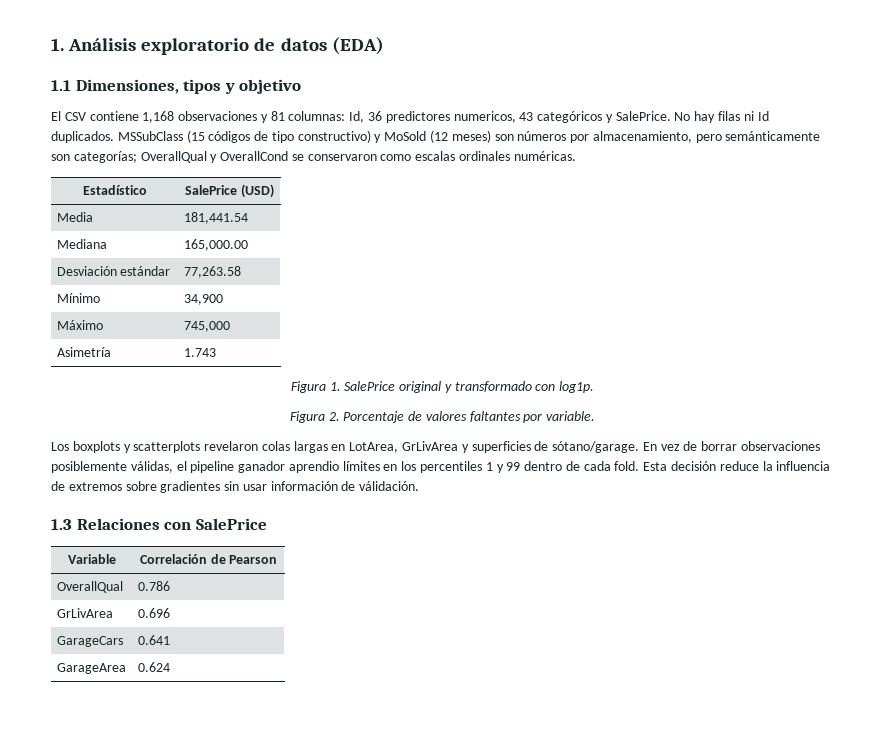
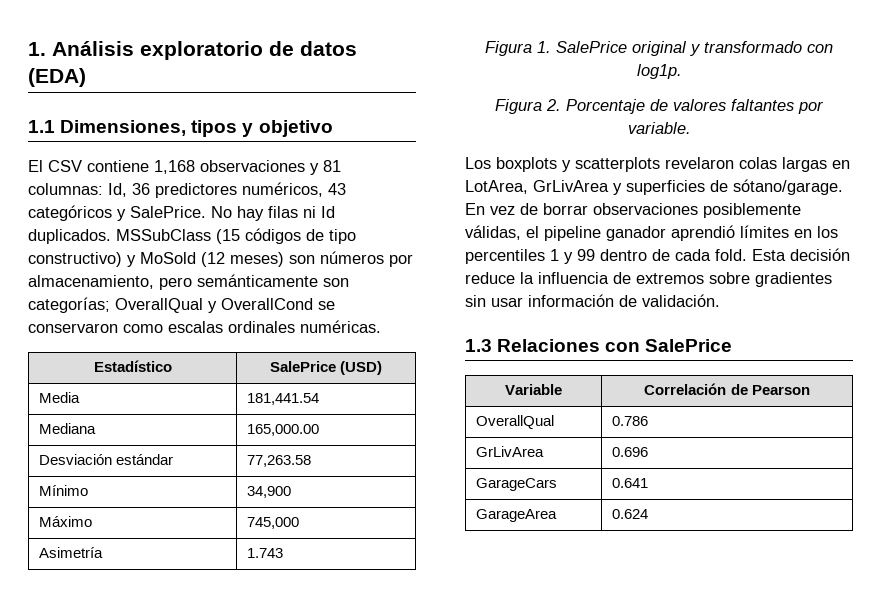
[453,111,516,123] numericos, -> [242,182,323,197] numéricos,
[288,461,339,473] aprendio -> [671,225,735,241] aprendió
[359,481,420,491] válidación. -> [642,294,720,307] validación.

